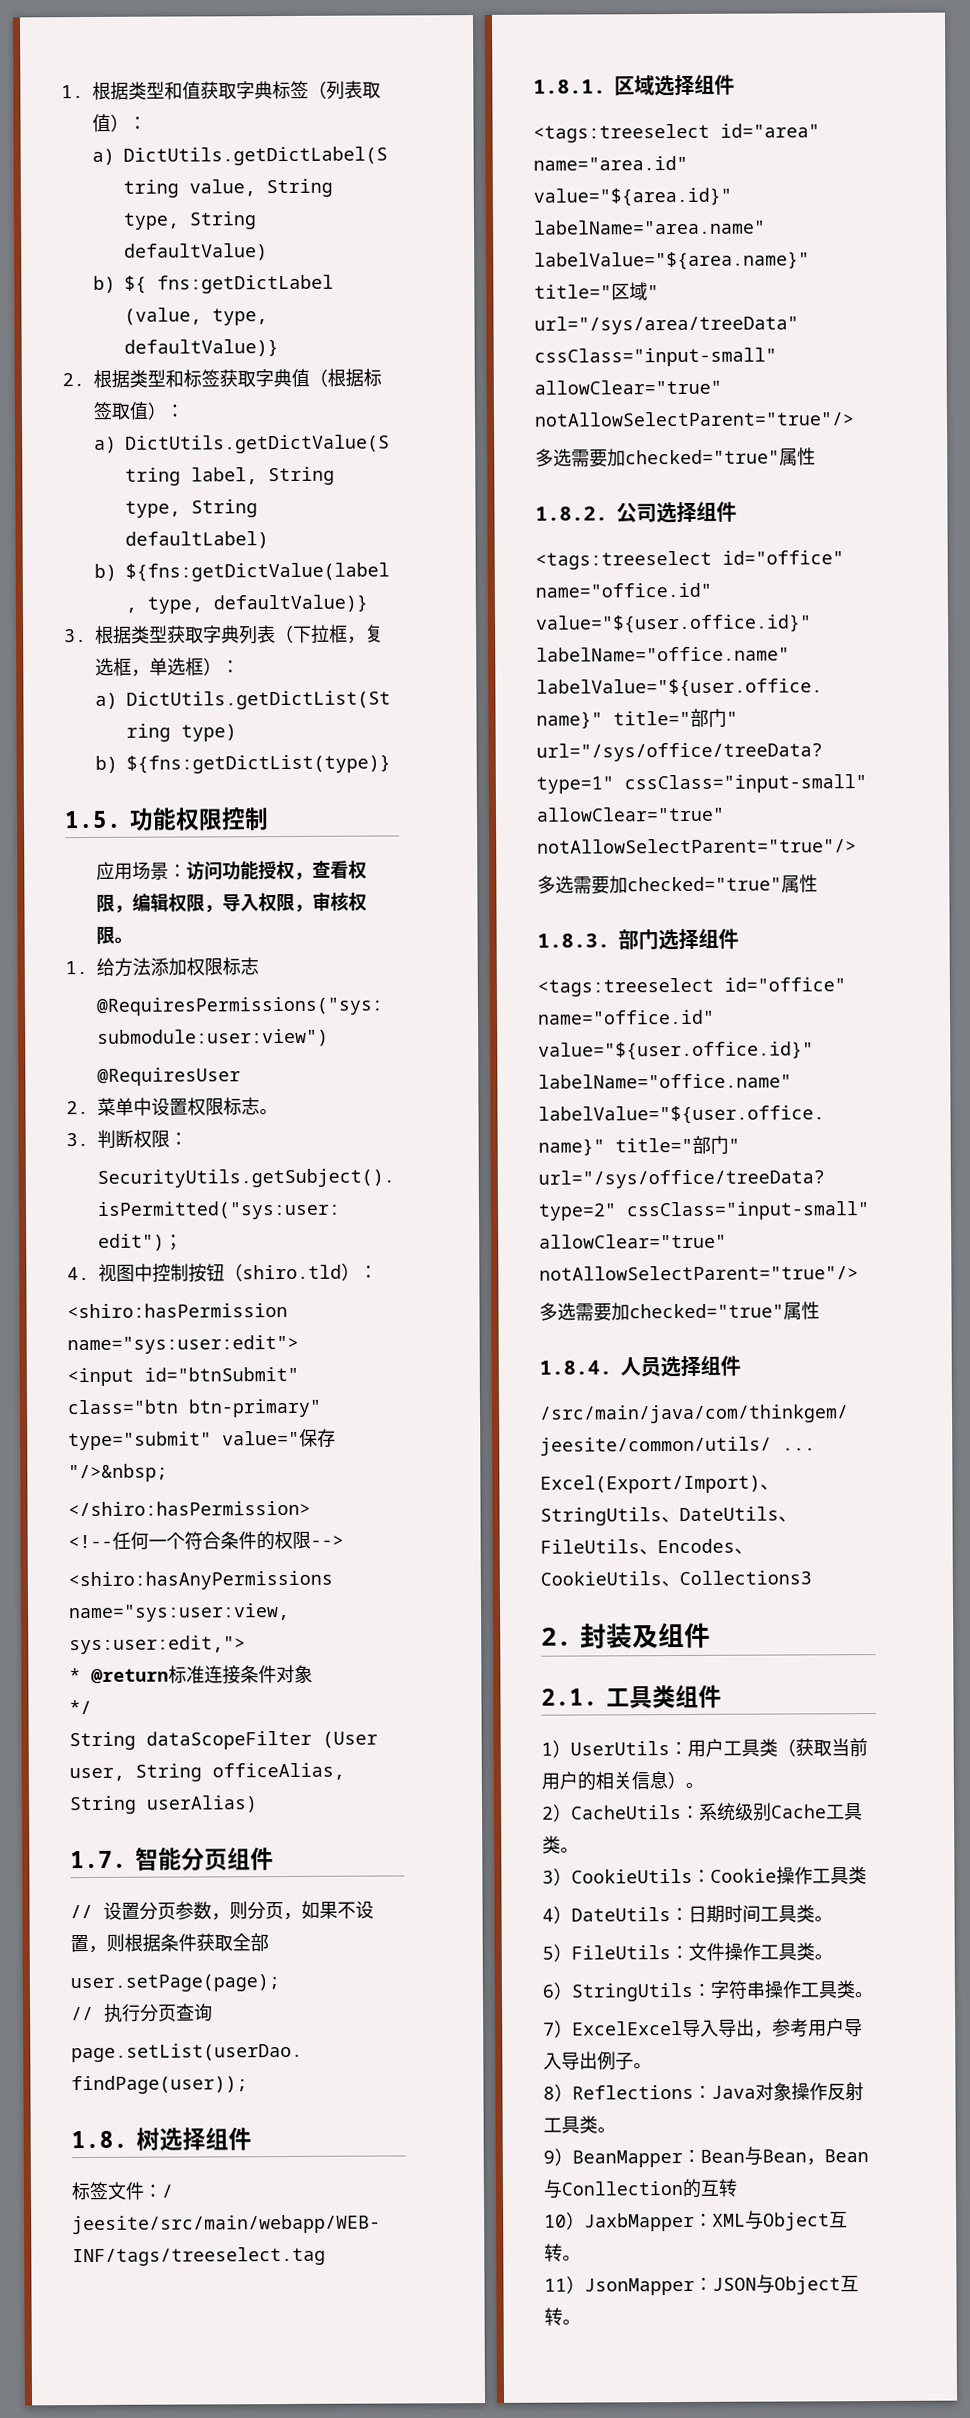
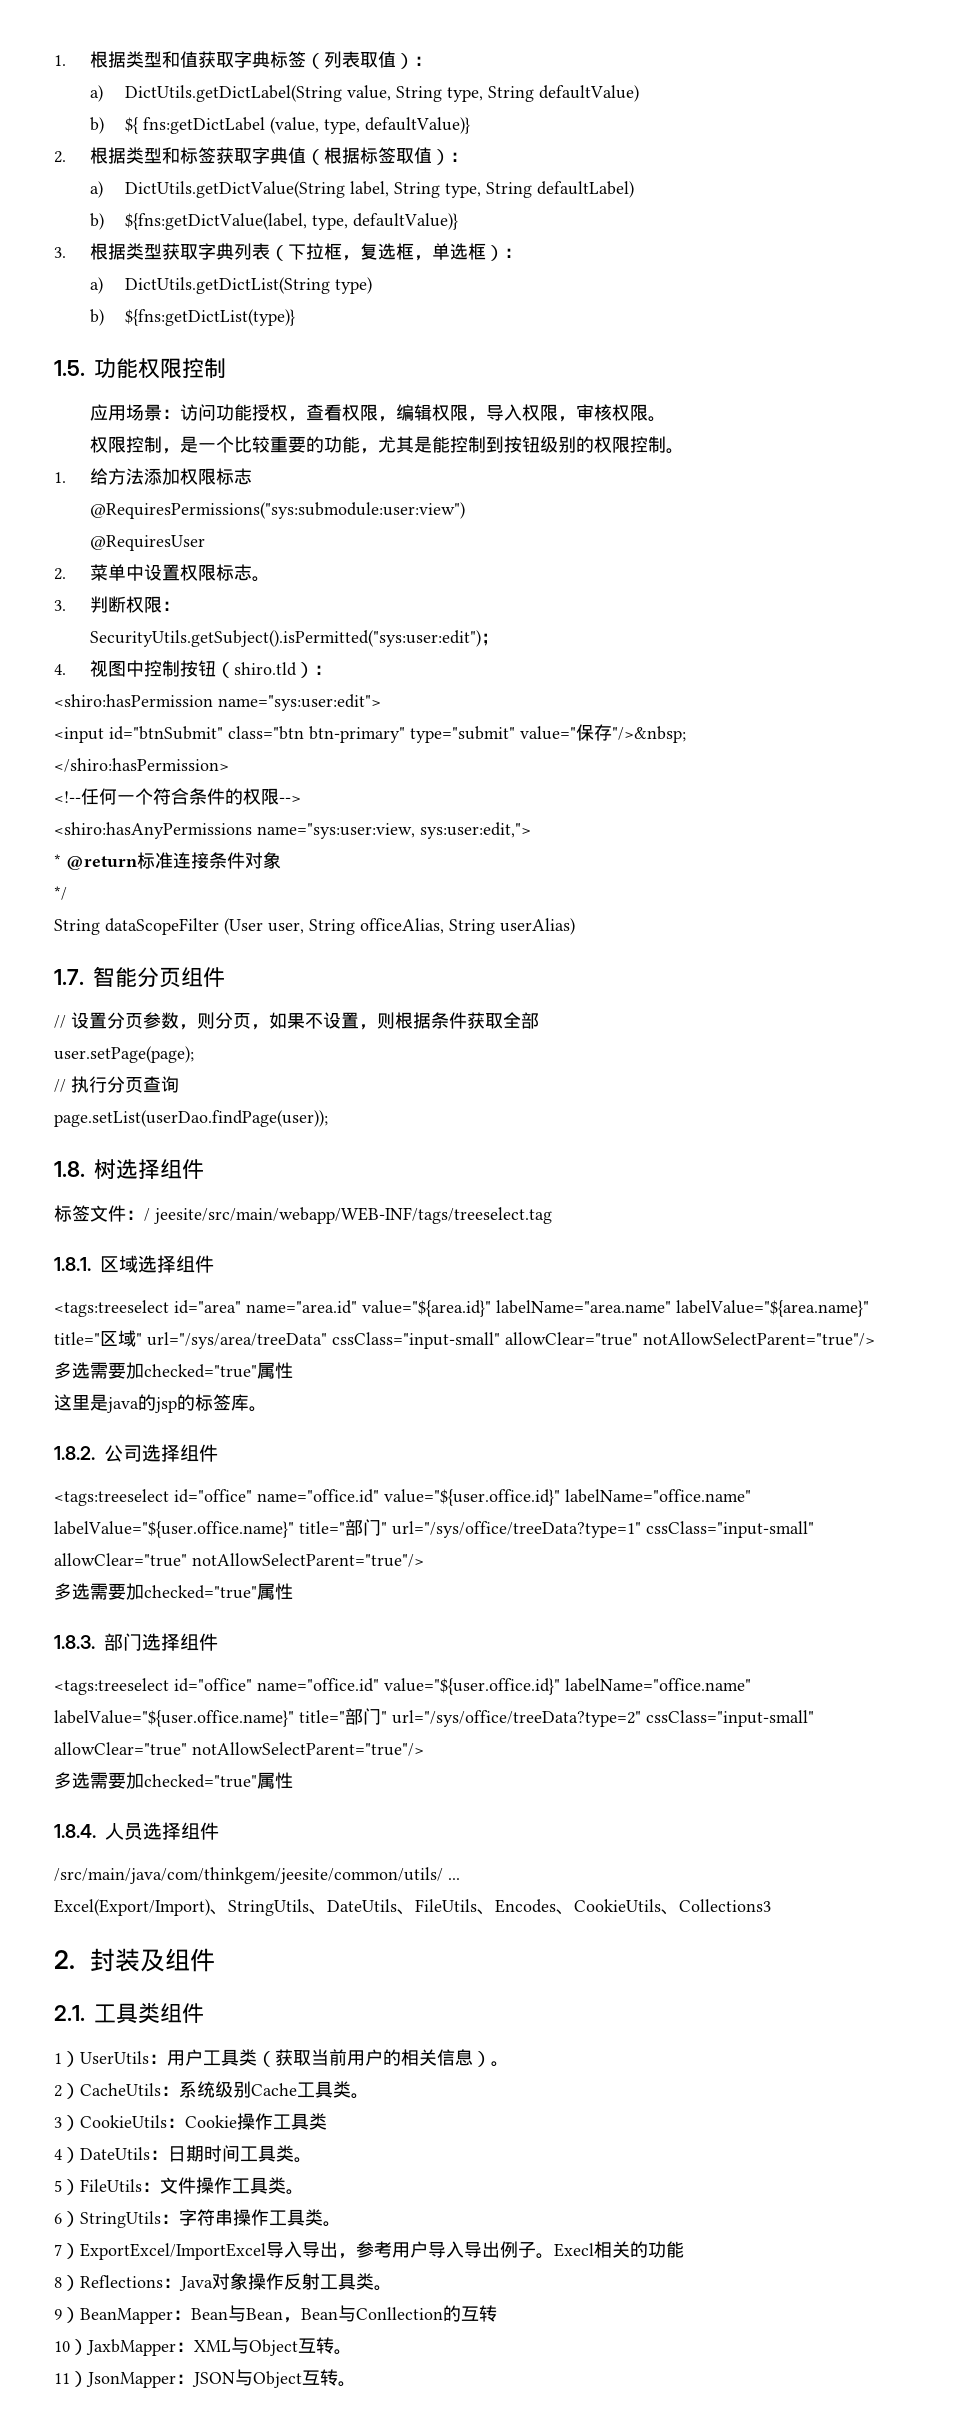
(133, 940) none -> [89,436,684,454] // 权限控制，是一个比较重要的功能，尤其是能控制到按钮级别的权限控制。
(816, 456) none -> [54,1394,267,1413] // 这里是java的jsp的标签库。
[572,2021,683,2036] ExcelExcel -> [80,2243,266,2260] ExportExcel/ImportExcel
(652, 2066) none -> [554,2241,684,2258] Execl相关的功能

